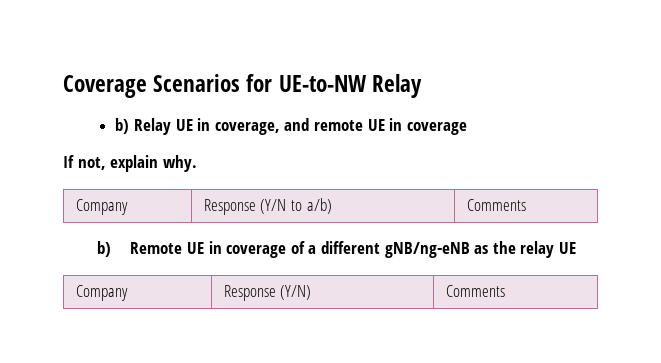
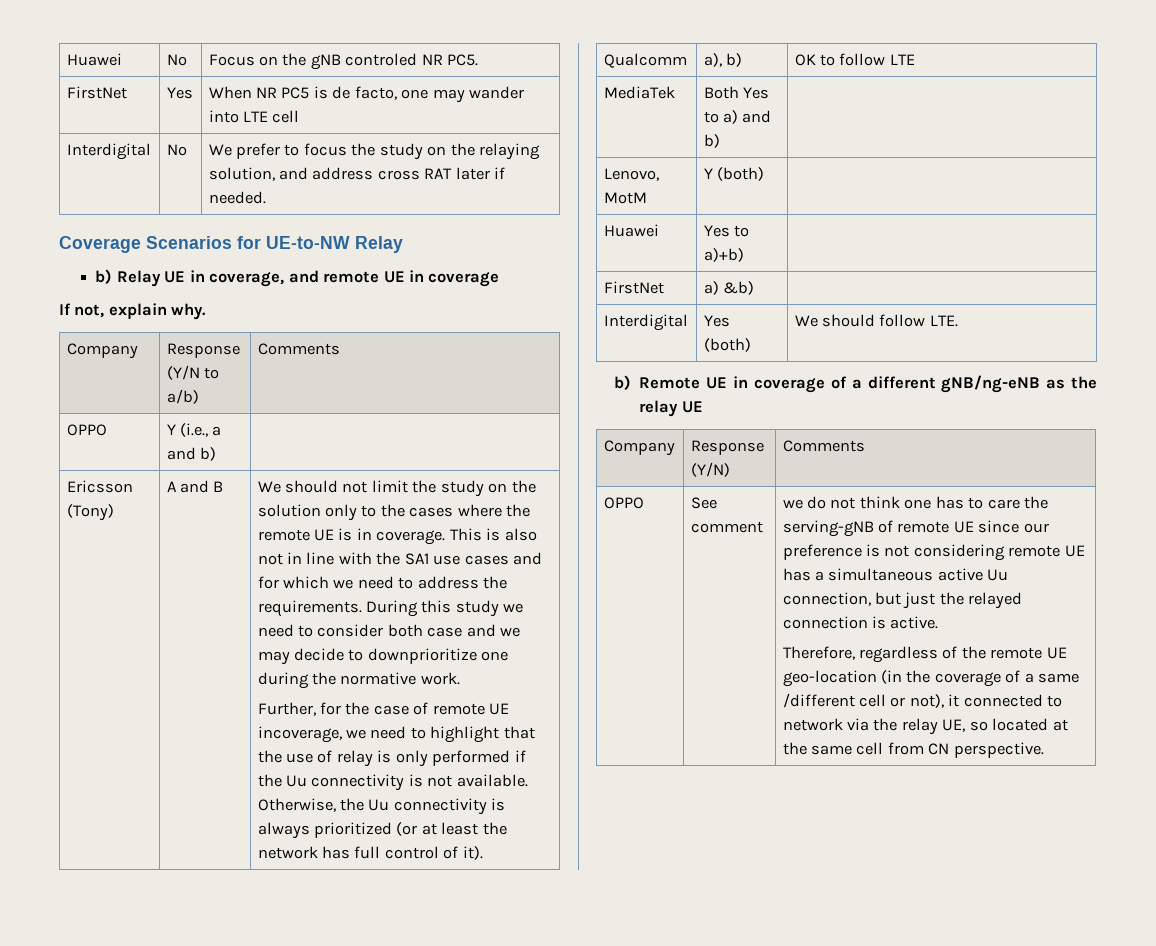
(63, 86) none -> [66,53,122,66] [166,54,187,66] [208,53,479,70] [66,86,127,99] [166,87,193,99] [208,86,525,103] [208,110,300,123] [66,143,151,160] [166,144,187,156] [208,143,541,160] [208,167,506,181] [208,191,266,204] Huawei | No | Focus on the gNB controled NR PC5. // FirstNet | Yes | When NR PC5 is de facto, one may wander into LTE cell // Interdigital | No | We prefer to focus the study on the relaying solution, and address cross RAT later if needed. //
(526, 205) none -> [66,424,107,436] [166,423,222,437] [166,447,217,461] [66,480,133,493] [66,504,114,521] [166,480,224,493] [257,480,536,497] [257,504,531,521] [257,528,537,545] [257,552,543,565] [257,576,508,589] [257,600,524,617] [257,624,521,637] [257,648,509,665] [257,672,460,689] [257,702,510,716] [257,726,535,743] [257,750,526,767] [257,774,528,791] [257,798,506,815] [257,822,507,839] [257,846,483,860] [603,53,687,68] [703,53,743,67] [794,53,915,66] [603,86,675,99] [703,86,770,99] [703,110,772,124] [703,134,720,148] [603,168,659,181] [603,192,647,204] [703,167,765,181] [603,224,659,237] [703,225,750,237] [703,248,744,262] [603,281,664,294] [703,281,755,295] [603,314,688,331] [703,315,730,327] [703,338,751,352] [794,314,958,327] // OPPO | Y (i.e., a and b) | // Ericsson (Tony) | A and B | We should not limit the study on the solution only to the cases where the remote UE is in coverage. This is also not in line with the SA1 use cases and for which we need to address the requirements. During this study we need to consider both case and we may decide to downprioritize one during the normative work. // Further, for the case of remote UE incoverage, we need to highlight that the use of relay is only performed if the Uu connectivity is not available. Otherwise, the Uu connectivity is always prioritized (or at least the network has full control of it). // Qualcomm | a), b) | OK to follow LTE // MediaTek | Both Yes to a) and b) | // Lenovo, MotM | Y (both) | // Huawei | Yes to a)+b) | // FirstNet | a) &b) | // Interdigital | Yes (both) | We should follow LTE.
(505, 291) none -> [603,497,644,509] [690,497,717,509] [690,521,763,533] [782,496,1049,509] [782,520,1049,537] [782,544,1085,561] [782,568,1009,581] [782,592,1023,609] [782,616,939,629] [782,646,1067,663] [782,670,1080,687] [782,693,1063,708] [782,718,1068,735] [782,742,1044,758] // OPPO | See comment | we do not think one has to care the serving-gNB of remote UE since our preference is not considering remote UE has a simultaneous active Uu connection, but just the relayed connection is active. // Therefore, regardless of the remote UE geo-location (in the coverage of a same /different cell or not), it connected to network via the relay UE, so located at the same cell from CN perspective.

